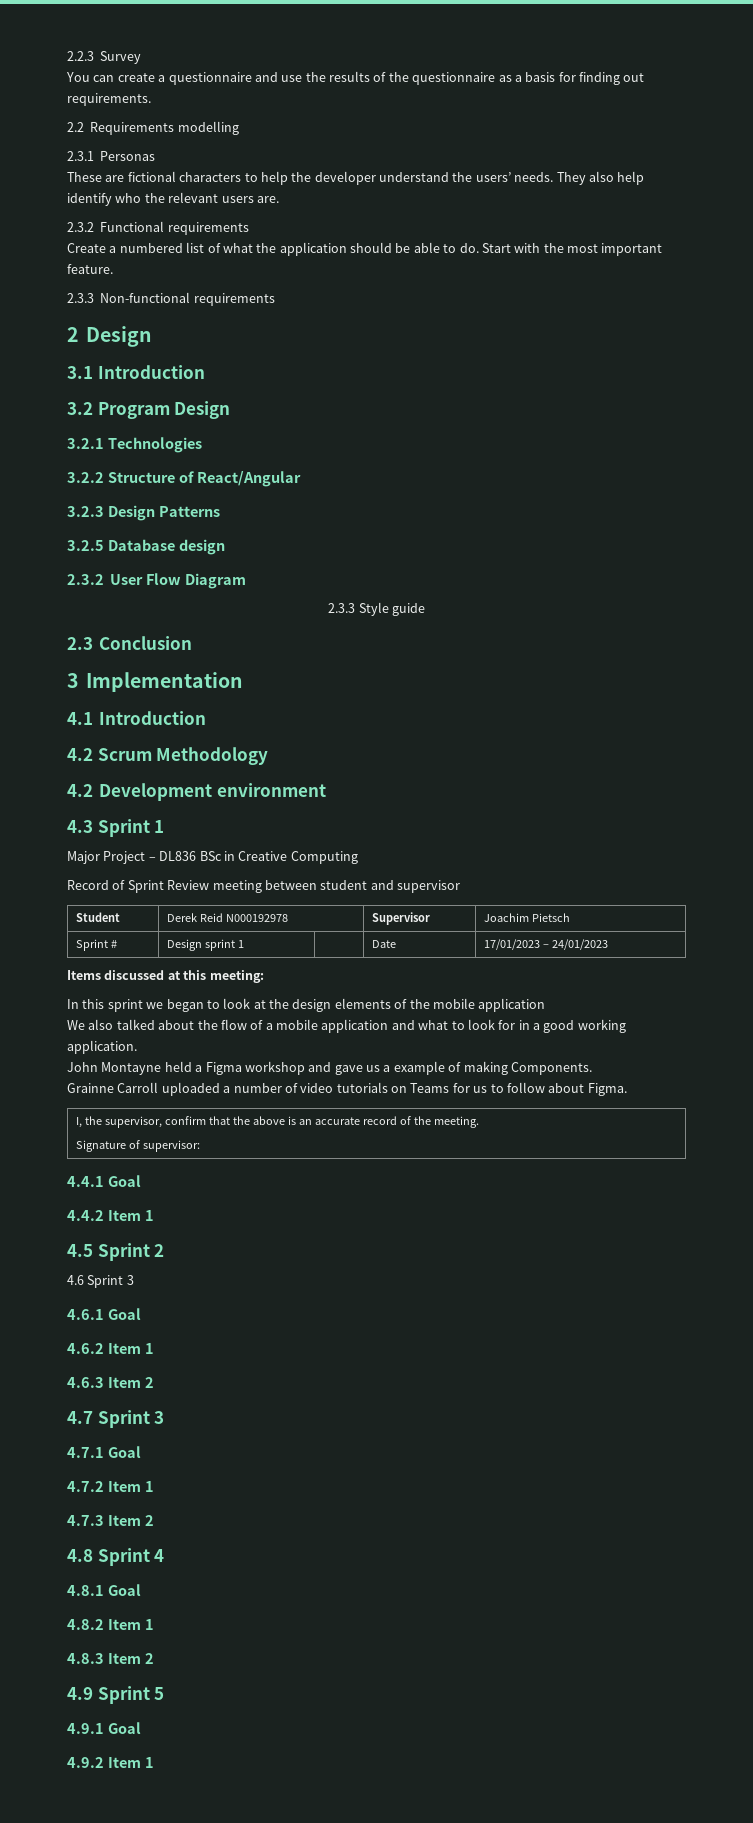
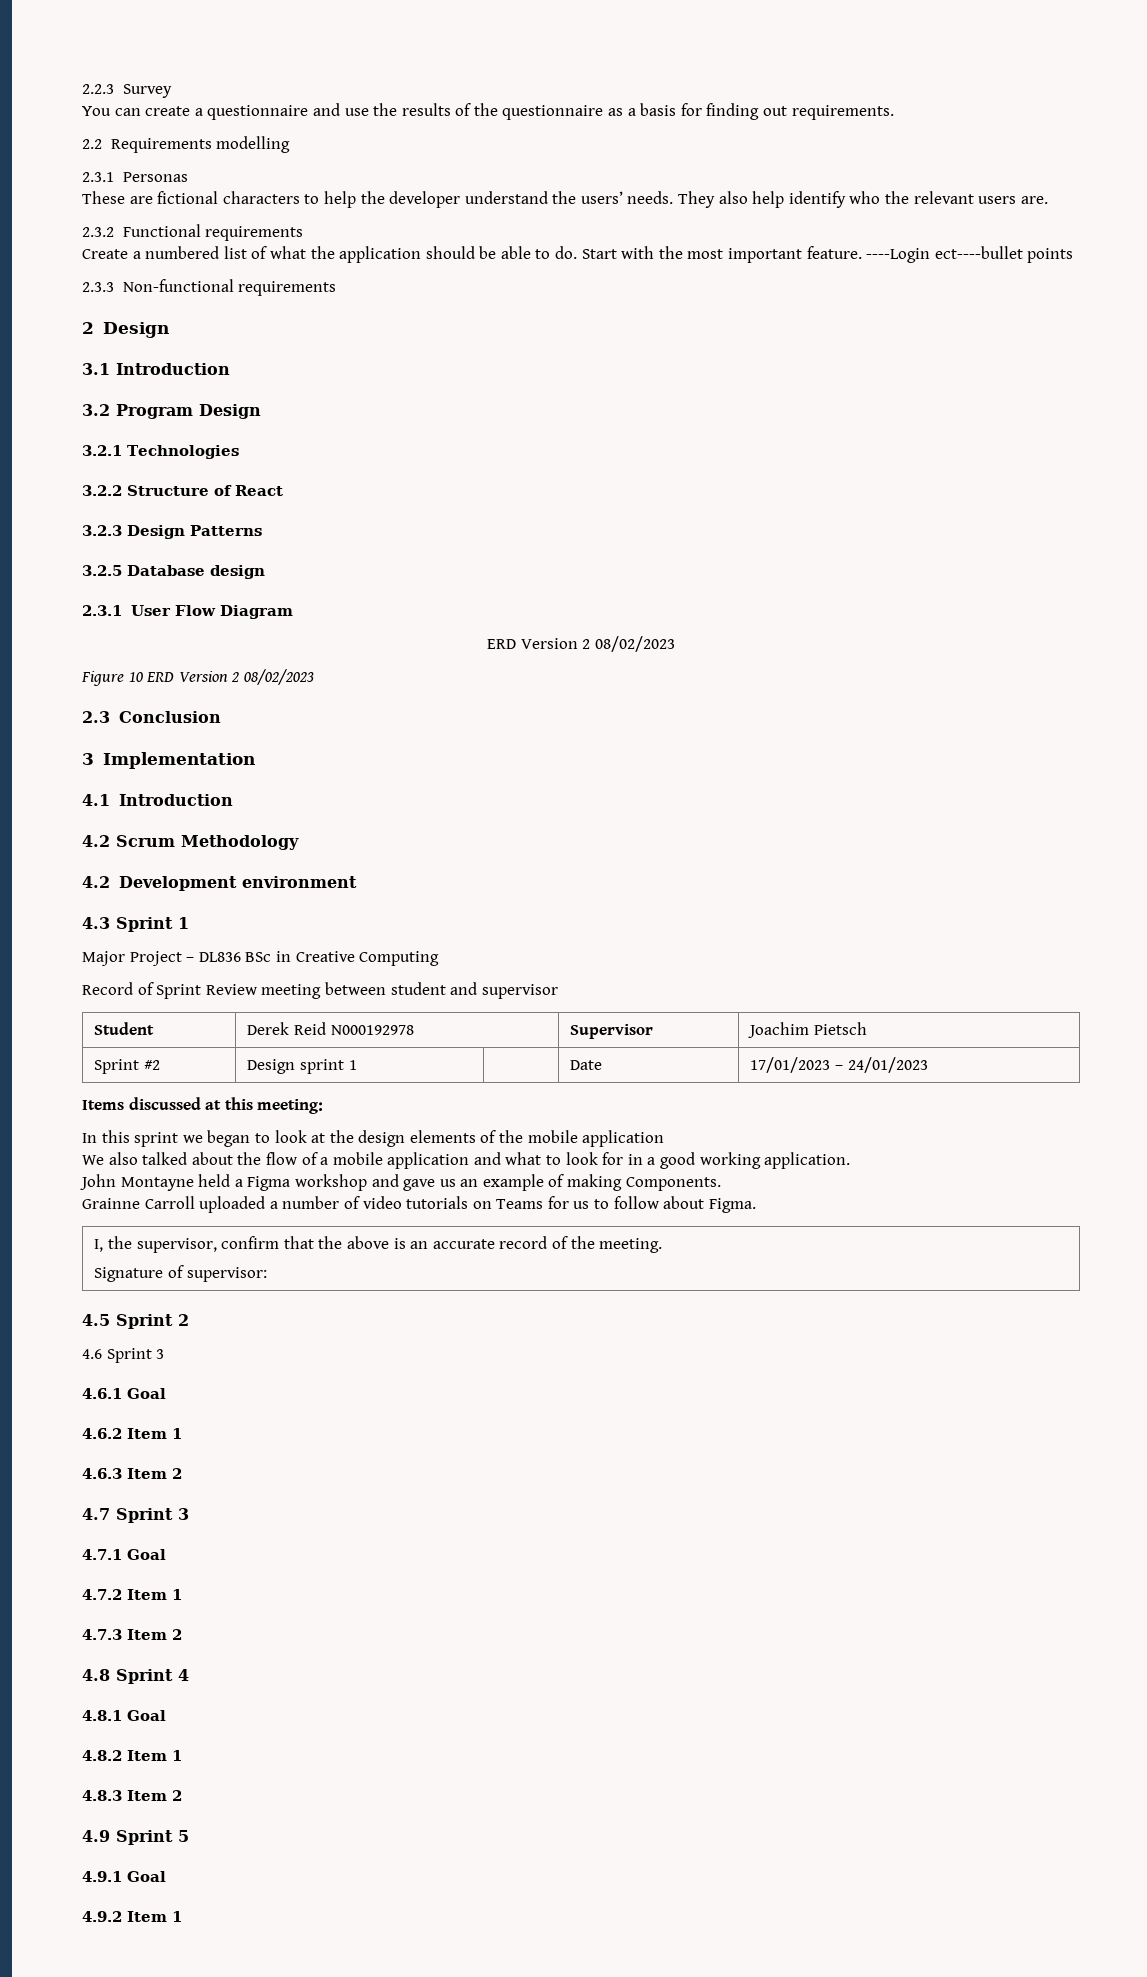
(113, 269) none -> [866,246,1074,263] ----Login ect----bullet points
[196,471,301,487] React/Angular -> [235,485,283,496] React
[67,574,104,585] 2.3.2 -> [82,605,122,616] 2.3.1
[328,602,425,616] 2.3.3 Style guide -> [487,636,675,652] [81,669,314,686] ERD Version 2 08/02/2023 // Figure 10 ERD Version 2 08/02/2023
[110,940,117,948] # -> [144,1060,161,1070] #2
[383,1065,391,1072] a -> [460,1179,479,1187] an
[67,1175,141,1187] [67,1210,154,1221] // 4.4.1 Goal // 4.4.2 Item 1 -> (267, 1274) none

